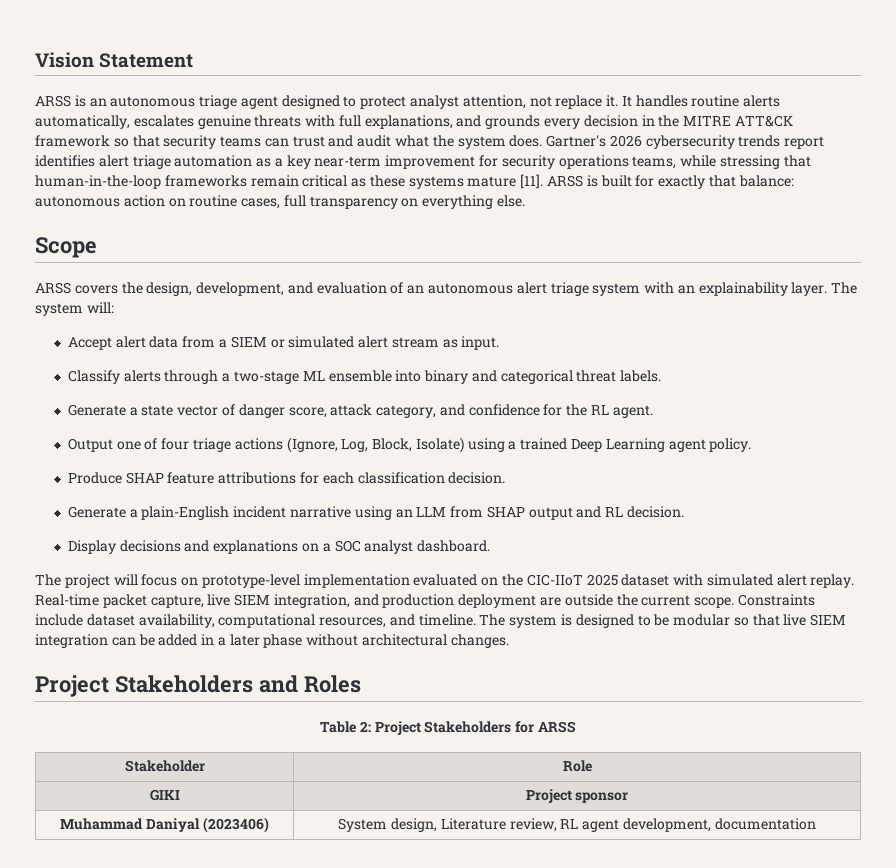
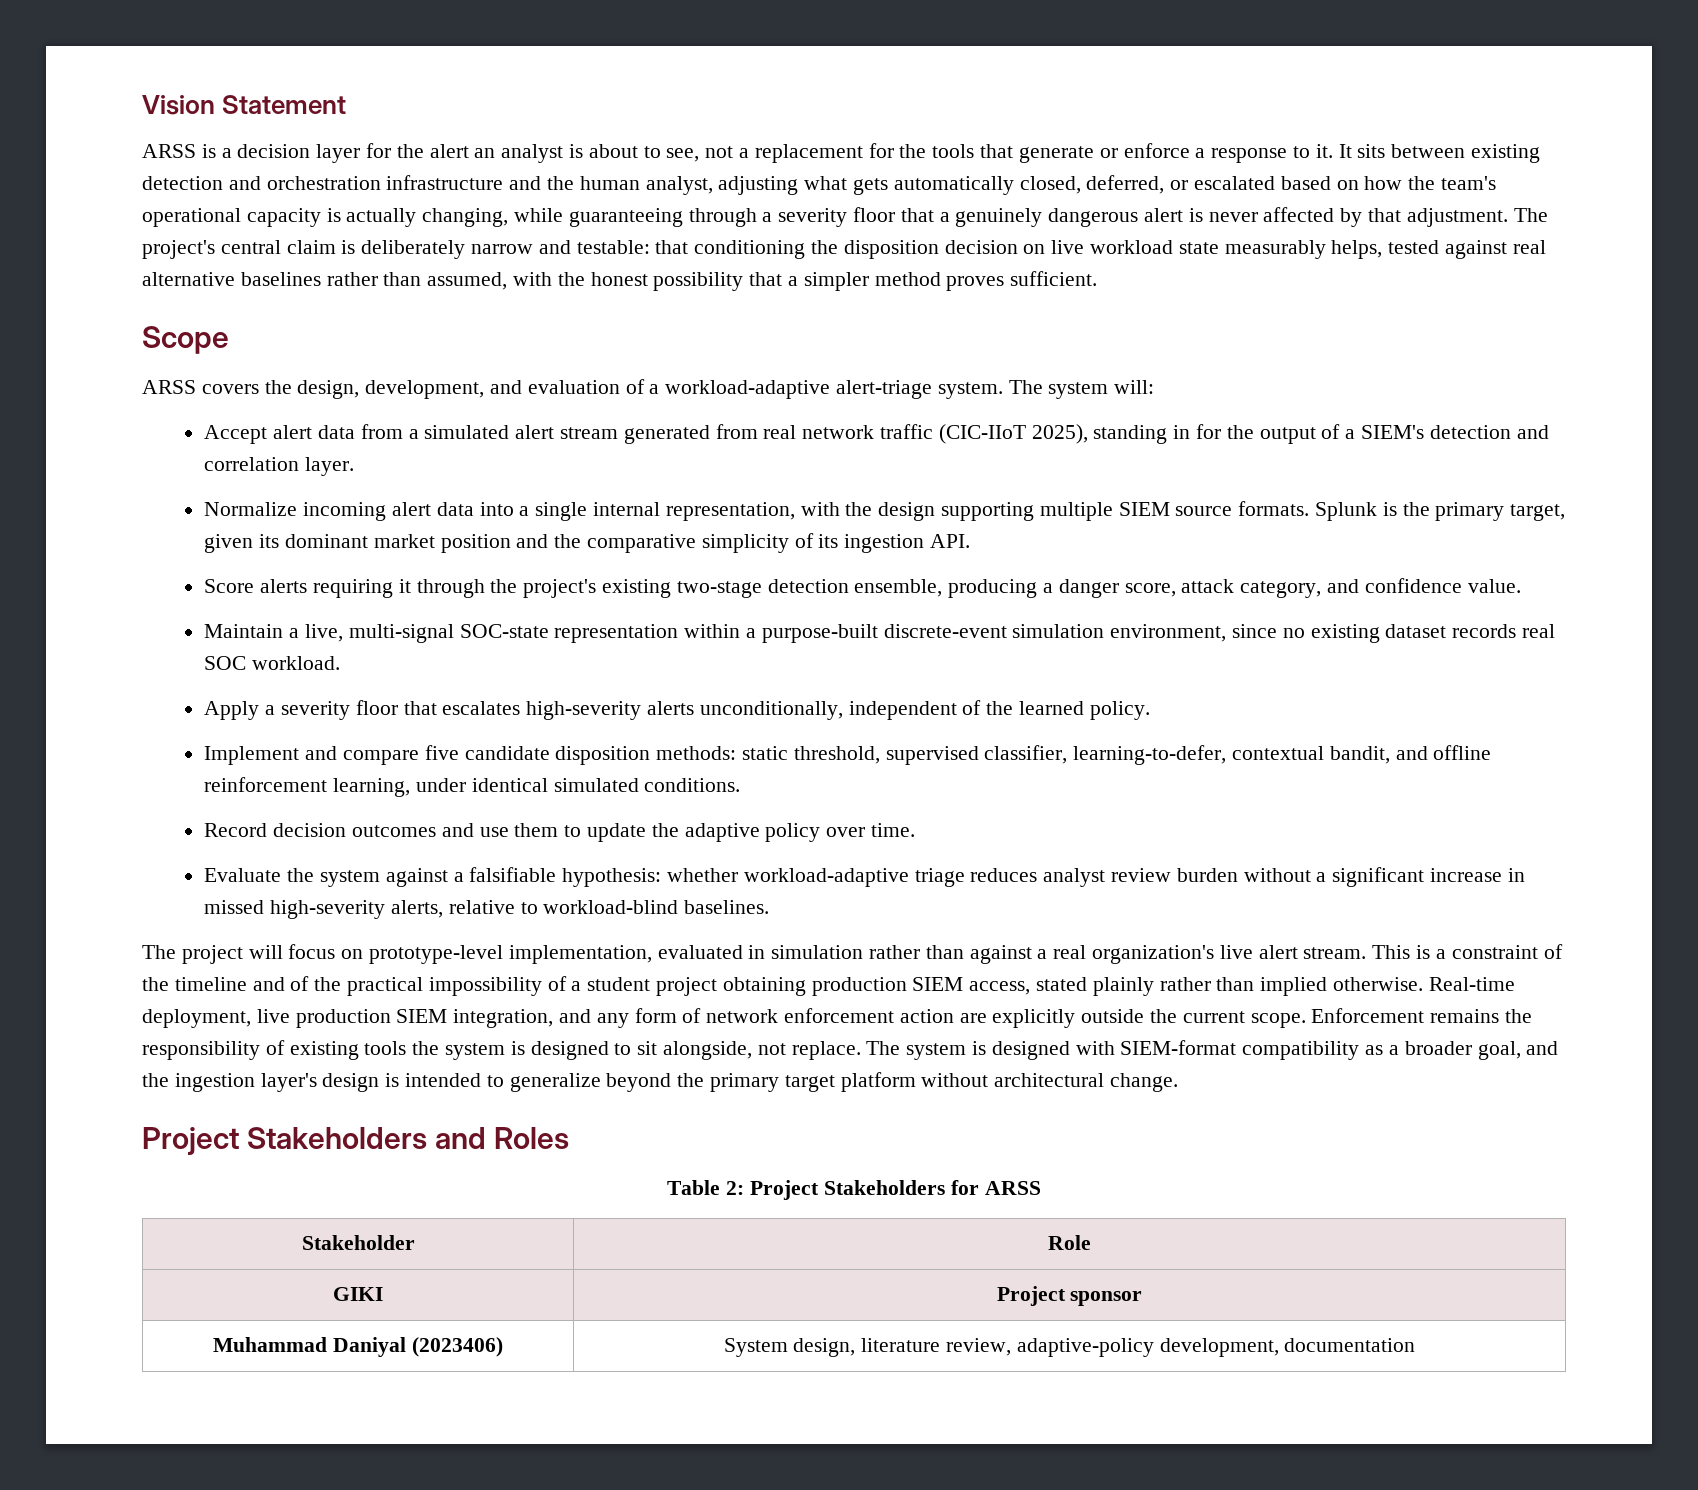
[89,95,781,109] [35,115,793,129] [35,135,825,149] [35,155,811,169] [35,174,794,189] [35,195,526,209] an autonomous triage agent designed to protect analyst attention, not replace it. It handles routine alerts automatically, escalates genuine threats with full explanations, and grounds every decision in the MITRE ATT&CK framework so that security teams can trust and audit what the system does. Gartner's 2026 cybersecurity trends report identifies alert triage automation as a key near-term improvement for security operations teams, while stressing that human-in-the-loop frameworks remain critical as these systems mature [11]. ARSS is built for exactly that balance: autonomous action on routine cases, full transparency on everything else. -> [221,143,1540,163] [142,175,1497,195] [142,207,1548,227] [142,240,1546,259] [142,271,1098,291] a decision layer for the alert an analyst is about to see, not a replacement for the tools that generate or enforce a response to it. It sits between existing detection and orchestration infrastructure and the human analyst, adjusting what gets automatically closed, deferred, or escalated based on how the team's operational capacity is actually changing, while guaranteeing through a severity floor that a genuinely dangerous alert is never affected by that adjustment. The project's central claim is deliberately narrow and testable: that conditioning the disposition decision on live workload state measurably helps, tested against real alternative baselines rather than assumed, with the honest possibility that a simpler method proves sufficient.
[407,282,828,296] an autonomous alert triage system with an explainability layer. -> [649,380,1003,399] a workload-adaptive alert-triage system.
[230,336,285,348] SIEM or -> (419, 434) none
[442,336,500,350] [67,370,662,384] [67,404,235,416] as input. // Classify alerts through a two-stage ML ensemble into binary and categorical threat labels. // Generate a state vector of -> [623,424,1549,444] [204,457,355,476] [204,501,1566,521] [204,533,971,553] [204,579,1054,598] generated from real network traffic (CIC-IIoT 2025), standing in for the output of a SIEM's detection and correlation layer. // Normalize incoming alert data into a single internal representation, with the design supporting multiple SIEM source formats. Splunk is the primary target, given its dominant market position and the comparative simplicity of its ingestion API. // Score alerts requiring it through the project's existing two-stage detection ensemble, producing a
[543,404,653,418] [67,437,752,453] [67,472,506,484] [67,506,684,520] [67,540,491,554] for the RL agent. // Output one of four triage actions (Ignore, Log, Block, Isolate) using a trained Deep Learning agent policy. // Produce SHAP feature attributions for each classification decision. // Generate a plain-English incident narrative using an LLM from SHAP output and RL decision. // Display decisions and explanations on a SOC analyst dashboard. -> [1467,579,1521,593] [204,624,1556,643] [204,656,341,670] [204,700,1150,720] [204,745,1492,765] [204,777,741,797] [204,823,916,842] [204,867,1525,887] [204,900,770,919] value. // Maintain a live, multi-signal SOC-state representation within a purpose-built discrete-event simulation environment, since no existing dataset records real SOC workload. // Apply a severity floor that escalates high-severity alerts unconditionally, independent of the learned policy. // Implement and compare five candidate disposition methods: static threshold, supervised classifier, learning-to-defer, contextual bandit, and offline reinforcement learning, under identical simulated conditions. // Record decision outcomes and use them to update the adaptive policy over time. // Evaluate the system against a falsifiable hypothesis: whether workload-adaptive triage reduces analyst review burden without a significant increase in missed high-severity alerts, relative to workload-blind baselines.
[303,574,855,588] [35,594,815,608] [35,614,847,628] [35,634,303,648] implementation evaluated on the CIC-IIoT 2025 dataset with simulated alert replay. Real-time packet capture, live SIEM integration, and production deployment are outside the current scope. Constraints include dataset availability, computational resources, and timeline. The system is designed to be modular so that live SIEM integration can be added in a later phase -> [508,944,1563,964] [142,976,1515,996] [142,1008,1533,1028] [142,1040,1559,1060] [142,1072,916,1092] implementation, evaluated in simulation rather than against a real organization's live alert stream. This is a constraint of the timeline and of the practical impossibility of a student project obtaining production SIEM access, stated plainly rather than implied otherwise. Real-time deployment, live production SIEM integration, and any form of network enforcement action are explicitly outside the current scope. Enforcement remains the responsibility of existing tools the system is designed to sit alongside, not replace. The system is designed with SIEM-format compatibility as a broader goal, and the ingestion layer's design is intended to generalize beyond the primary target platform
[450,634,509,648] changes. -> [1110,1073,1179,1092] change.
[440,818,620,832] Literature review, RL agent -> [861,1338,1154,1357] literature review, adaptive-policy

